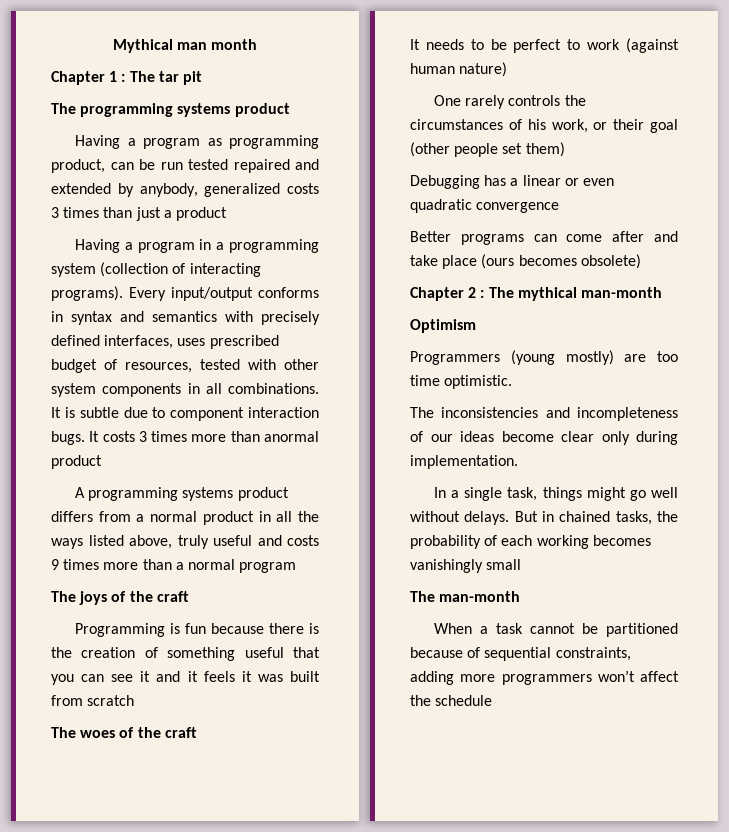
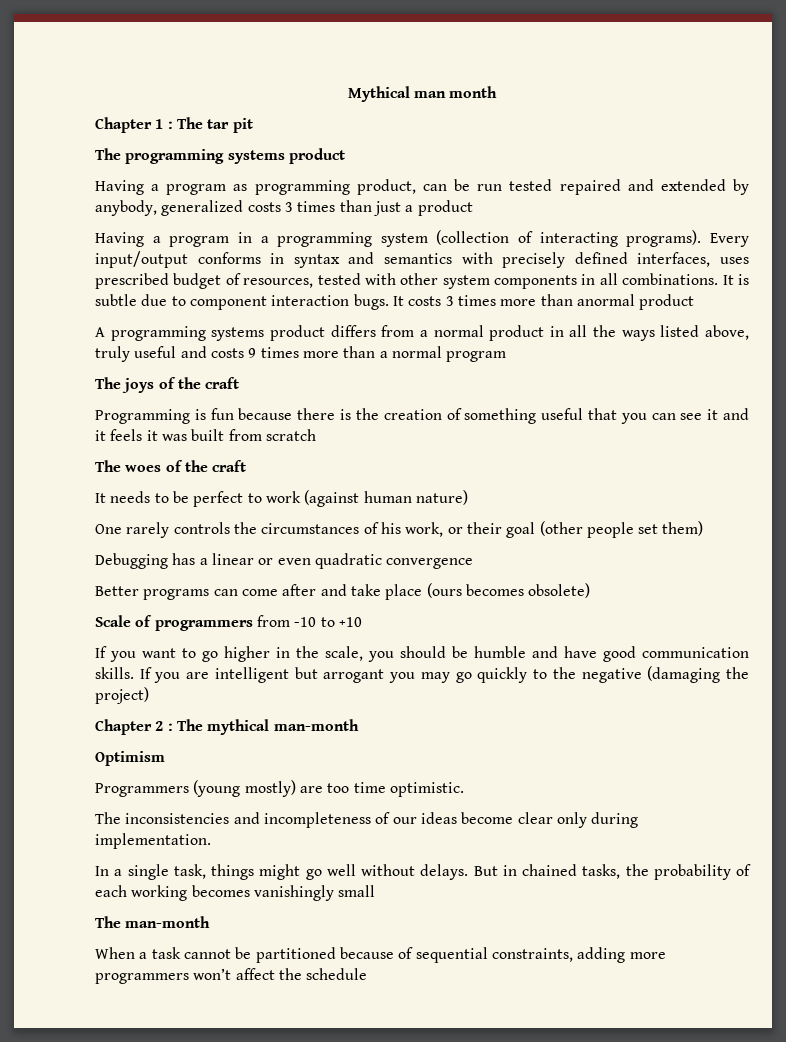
(641, 261) none -> [95,615,362,631] [95,646,749,662] [95,666,750,683] [95,687,149,704] // Scale of programmers from -10 to +10 // If you want to go higher in the scale, you should be humble and have good communication skills. If you are intelligent but arrogant you may go quickly to the negative (damaging the project)

